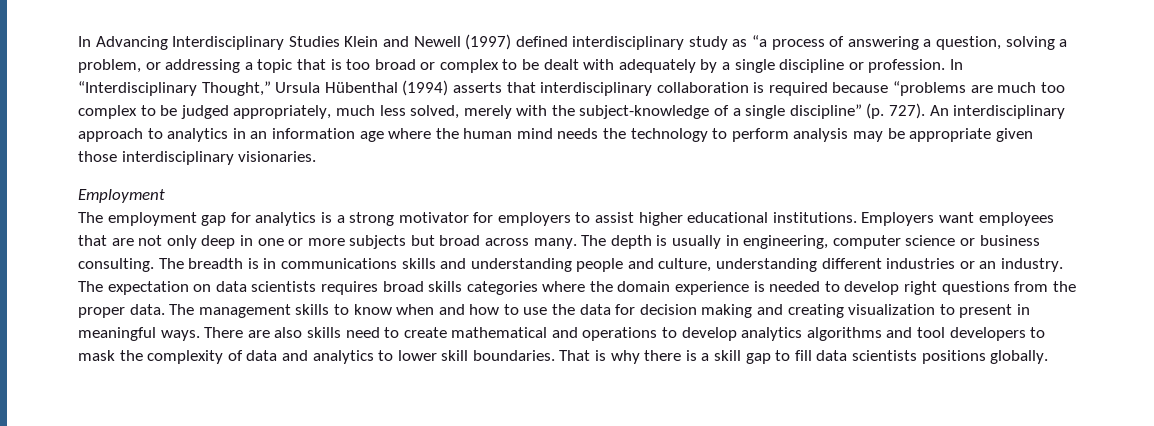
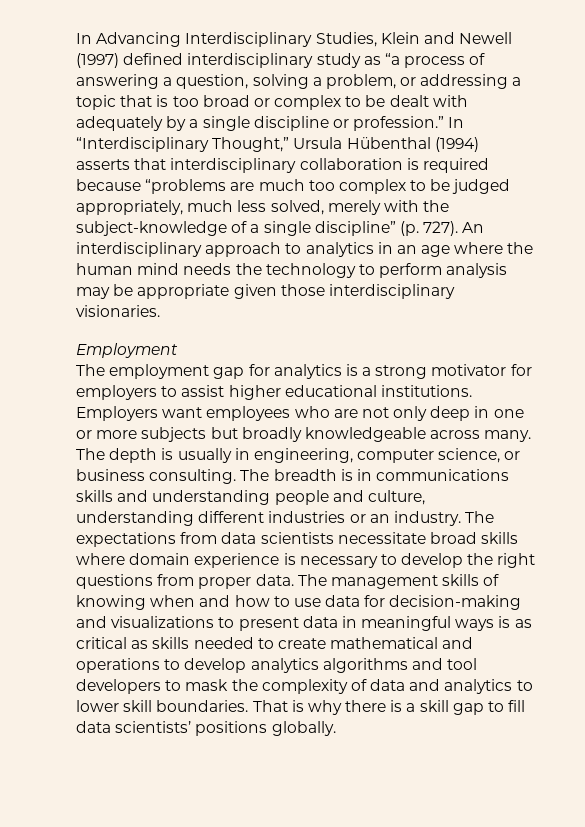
[288,36,340,47] Studies -> [315,32,377,47] Studies,
[868,59,946,73] profession. -> [353,116,445,131] profession.”
[271,128,355,139] information -> (417, 249) none
[78,235,107,246] that -> [294,406,330,418] who
[439,235,481,246] broad -> [241,427,426,442] broadly knowledgeable
[905,235,956,246] science -> [438,448,501,463] science,
[107,281,378,295] expectation on data scientists requires -> [76,532,426,547] expectations from data scientists necessitate
[466,281,613,295] categories where the -> [76,553,125,565] where
[769,281,900,295] needed to develop -> [299,553,494,568] necessary to develop the
[1052,281,1076,292] the -> (195, 580) none
[333,304,392,315] to know -> [483,574,500,586] [76,595,146,610] of knowing
[552,304,576,315] the -> (321, 602) none
[639,304,936,318] decision making and creating visualization -> [389,595,522,610] [76,616,215,628] decision-making and visualizations
(1013, 311) none -> [302,616,338,628] data
[160,327,380,341] ways. There are also skills need -> [455,616,532,631] [76,637,254,649] ways is as critical as skills needed
[851,350,917,361] scientists -> [115,721,192,733] scientists’

